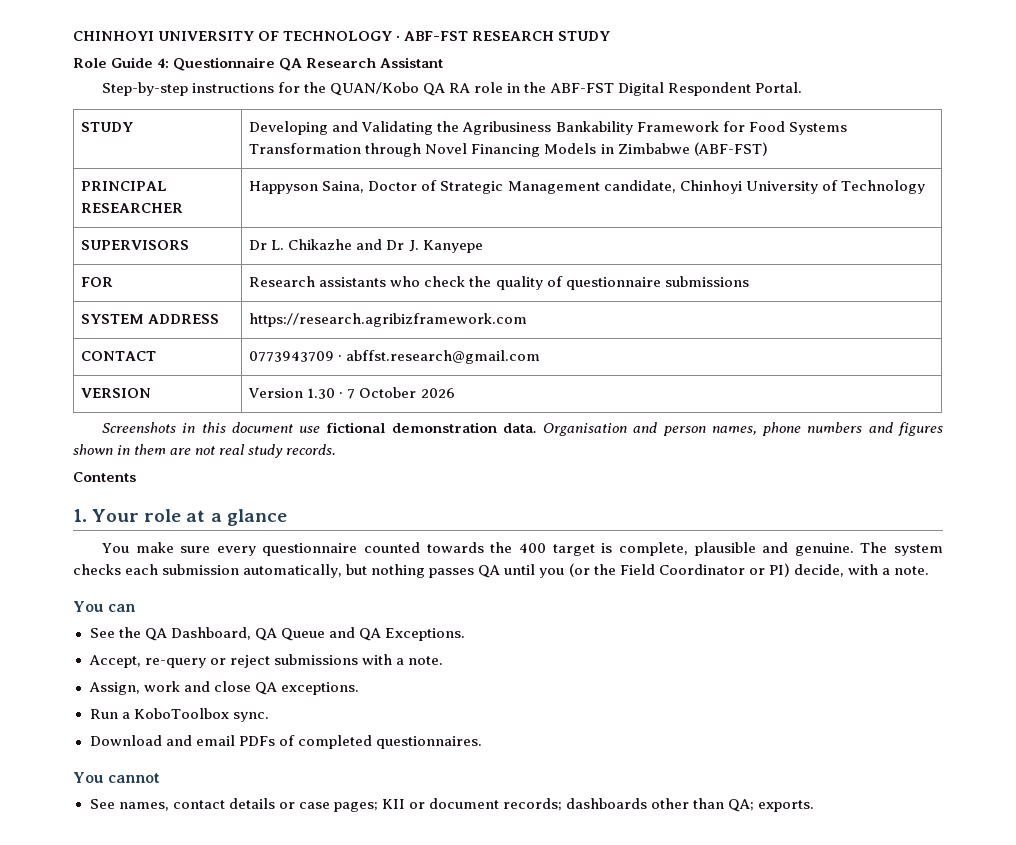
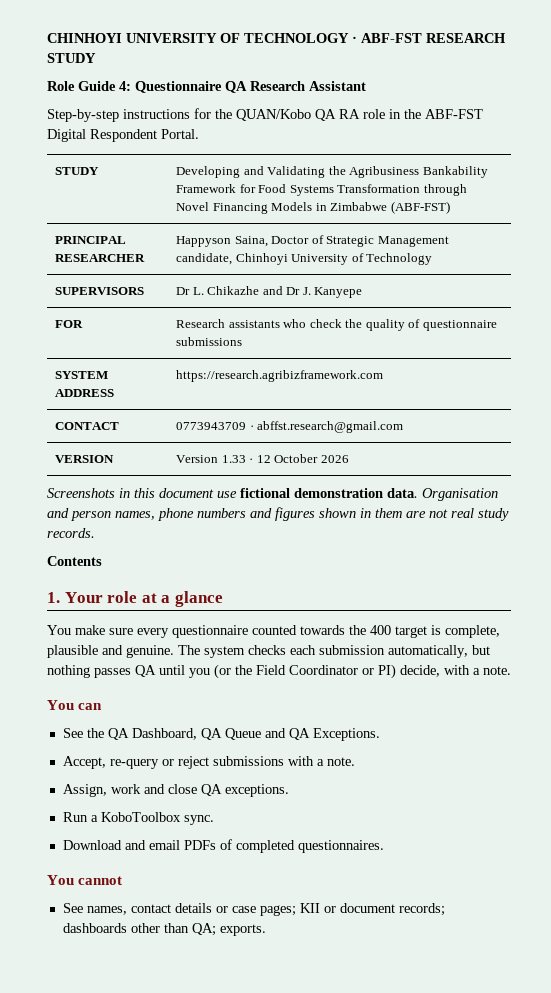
[307,388,356,399] 1.30 · 7 -> [221,455,271,463] 1.33 · 12

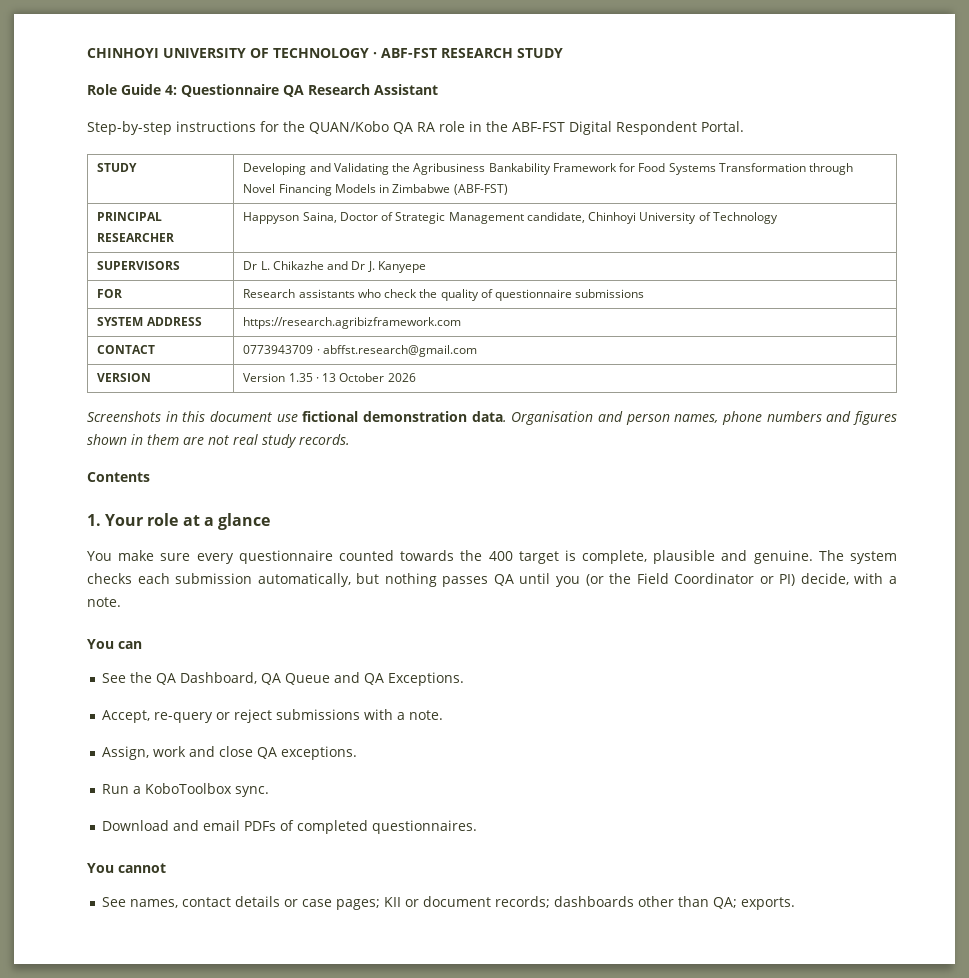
[221,455,271,463] 1.33 · 12 -> [288,373,337,382] 1.35 · 13

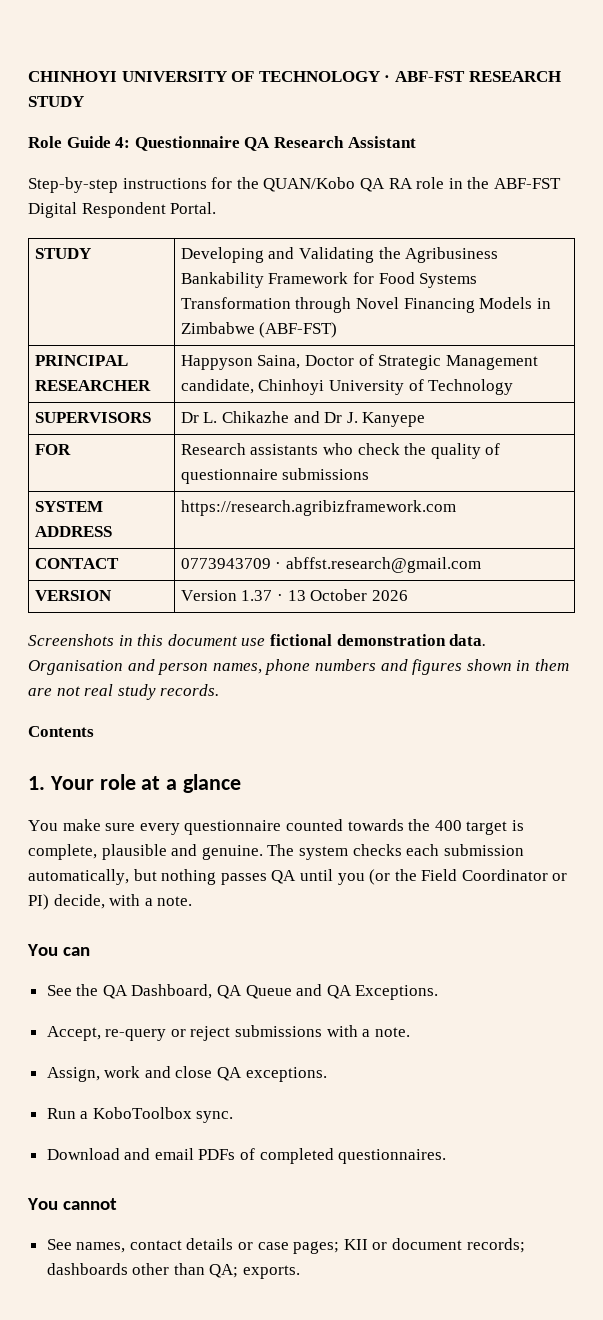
[288,373,313,382] 1.35 -> [241,590,273,601] 1.37

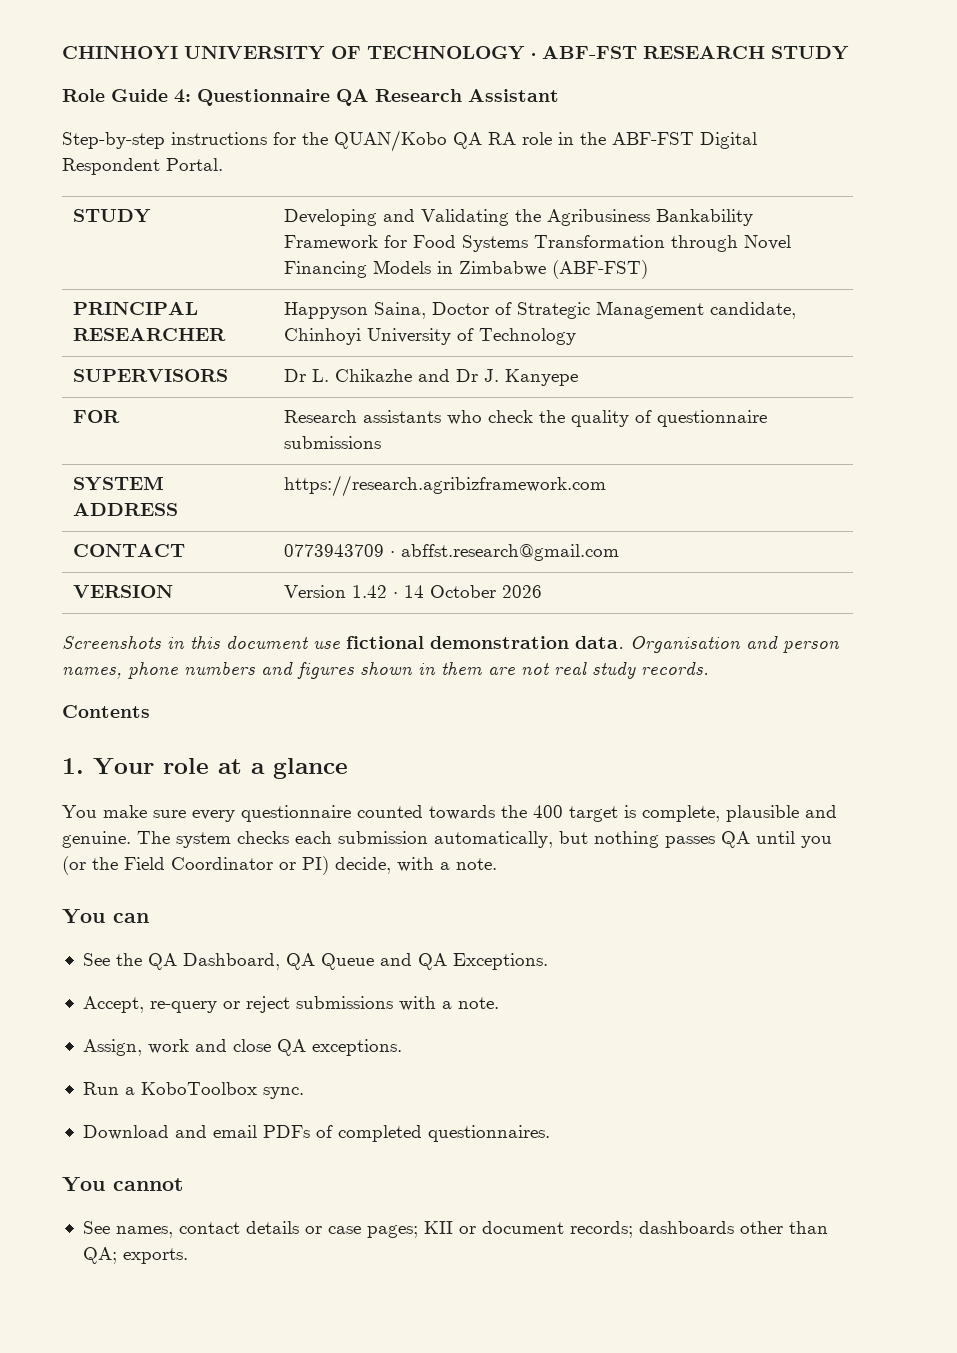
[241,590,306,601] 1.37 · 13 -> [351,585,424,598] 1.42 · 14

